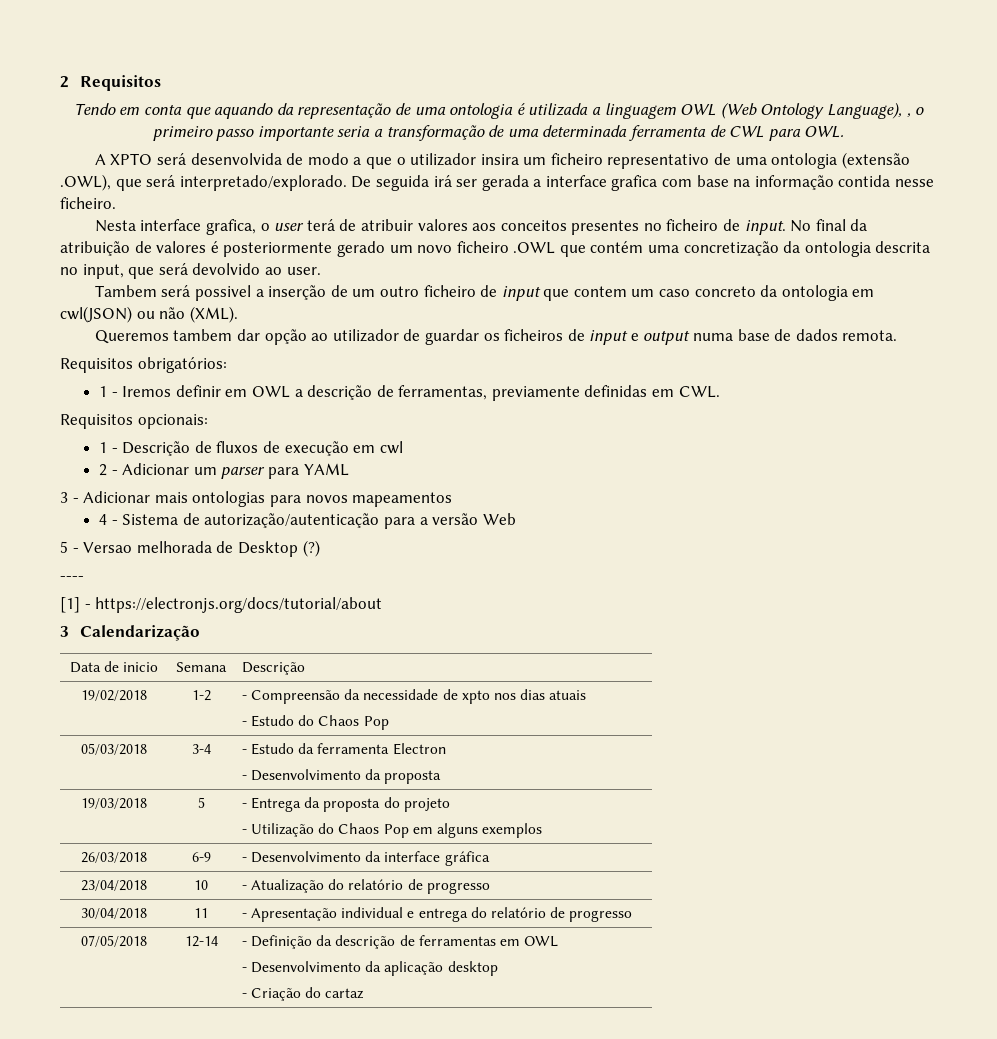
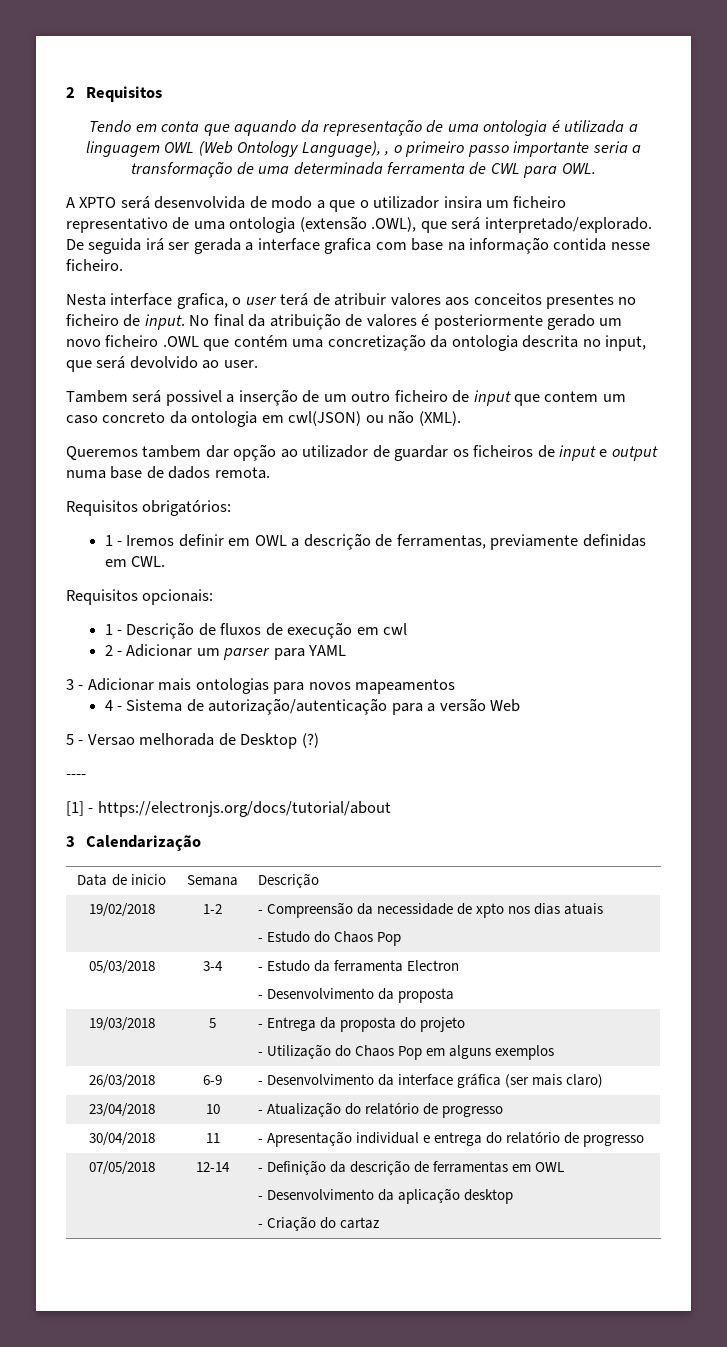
(490, 858) none -> [505,1074,604,1088] (ser mais claro)

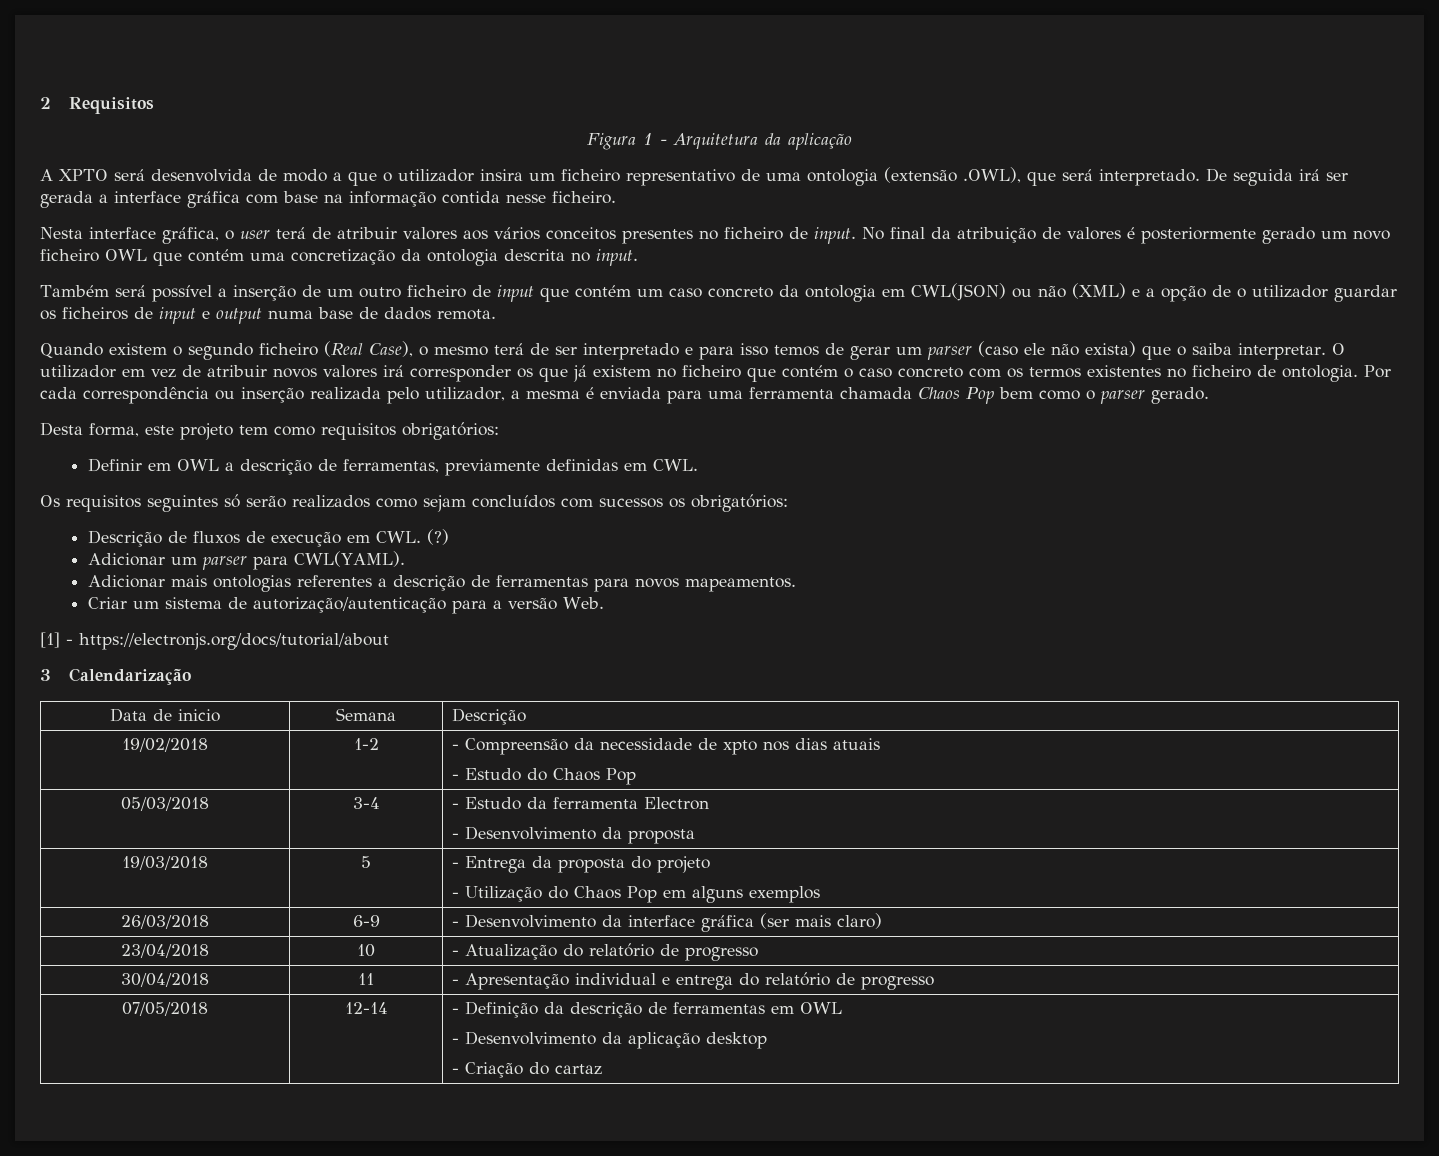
[89,119,638,136] [85,141,642,157] [131,161,596,178] Tendo em conta que aquando da representação de uma ontologia é utilizada a linguagem OWL (Web Ontology Language), , o primeiro passo importante seria a transformação de uma determinada ferramenta de CWL para OWL. -> [587,133,852,150] Figura 1 - Arquitetura da aplicação
[484,217,652,233] interpretado/explorado. -> [1099,169,1200,186] interpretado.
[324,238,372,254] grafica -> [187,191,240,208] gráfica
[176,293,228,309] grafica, -> [162,227,219,244] gráfica,
(470, 301) none -> [494,227,540,240] vários
[162,336,199,347] .OWL -> [105,249,147,261] OWL
[605,335,647,351] [66,356,258,372] [66,390,222,406] input, que será devolvido ao user. // Tambem será possivel -> [596,249,638,266] [40,285,212,302] input. // Também será possível
[544,391,599,402] contem -> [574,285,631,298] contém
[288,411,362,426] cwl(JSON) -> [910,283,1006,301] CWL(JSON)
[418,411,461,426] [66,444,390,461] (XML). // Queremos tambem dar opção ao utilizador de -> [1072,283,1328,302] (XML) e a opção de o utilizador
[66,500,232,516] [104,534,224,547] Requisitos obrigatórios: // 1 - Iremos definir -> [40,341,1345,360] [40,365,1391,382] [40,387,1209,404] [40,422,499,440] [88,458,143,472] Quando existem o segundo ficheiro (Real Case), o mesmo terá de ser interpretado e para isso temos de gerar um parser (caso ele não exista) que o saiba interpretar. O utilizador em vez de atribuir novos valores irá corresponder os que já existem no ficheiro que contém o caso concreto com os termos existentes no ficheiro de ontologia. Por cada correspondência ou inserção realizada pelo utilizador, a mesma é enviada para uma ferramenta chamada Chaos Pop bem como o parser gerado. // Desta forma, este projeto tem como requisitos obrigatórios: // Definir
[66,589,214,605] [104,624,123,635] Requisitos opcionais: // 1 - -> [40,494,788,512] Os requisitos seguintes só serão realizados como sejam concluídos com sucessos os obrigatórios: //
[383,623,408,635] [104,645,123,656] cwl // 2 - -> [376,529,450,545] CWL. (?) //
[308,645,347,656] [66,678,456,694] [104,699,183,712] YAML // 3 - Adicionar mais ontologias para novos mapeamentos // 4 - Sistema -> [294,551,406,567] [88,575,797,592] [88,597,223,609] CWL(YAML). // Adicionar mais ontologias referentes a descrição de ferramentas para novos mapeamentos. // Criar um sistema
[490,699,521,712] [66,733,319,749] [66,774,86,779] Web // 5 - Versao melhorada de Desktop (?) // ---- -> [563,597,605,609] Web.

